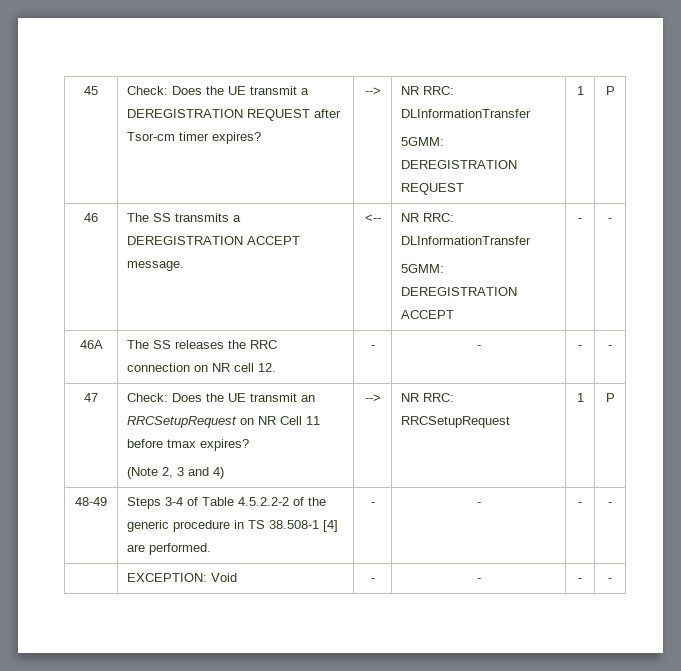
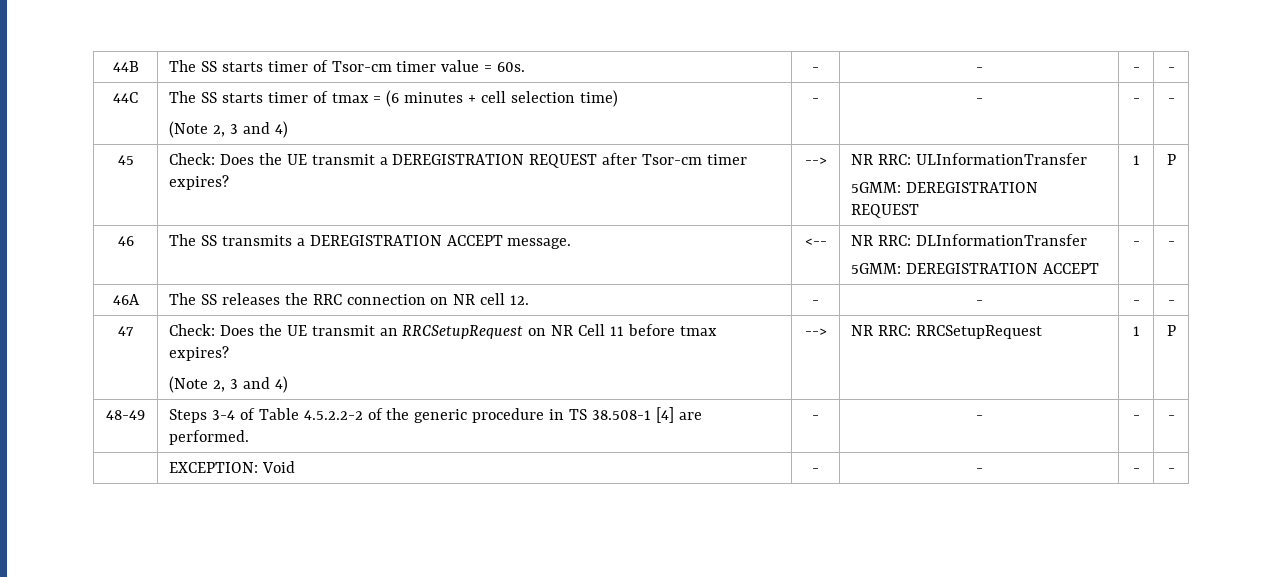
(84, 90) none -> [112,61,139,72] [169,60,526,72] [812,67,819,72] [975,67,983,72] [1132,67,1140,72] [1167,67,1175,72] [113,92,138,103] [169,90,618,107] [169,121,288,138] [812,98,819,103] [975,98,983,103] [1132,98,1140,103] [1167,98,1175,103] 44B | The SS starts timer of Tsor-cm timer value = 60s. | - | - | - | - // 44C | The SS starts timer of tmax = (6 minutes + cell selection time) // (Note 2, 3 and 4) | - | - | - | - //
[401,109,532,118] DLInformationTransfer -> [916,153,1088,165] ULInformationTransfer

